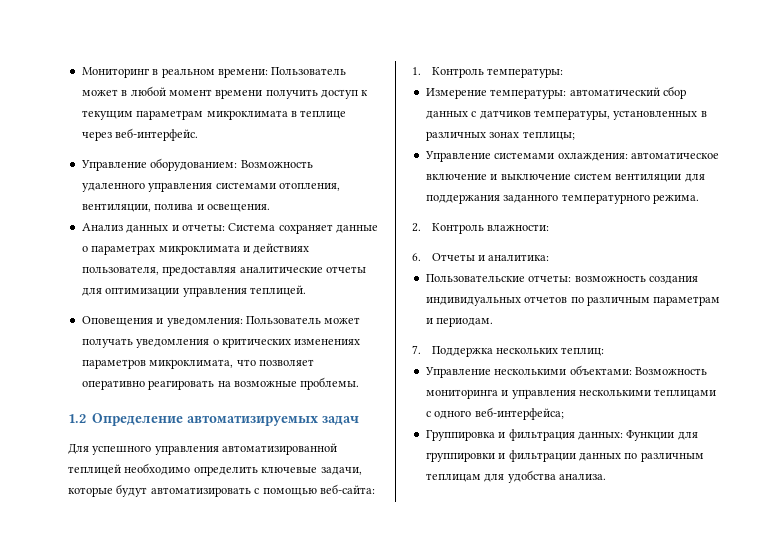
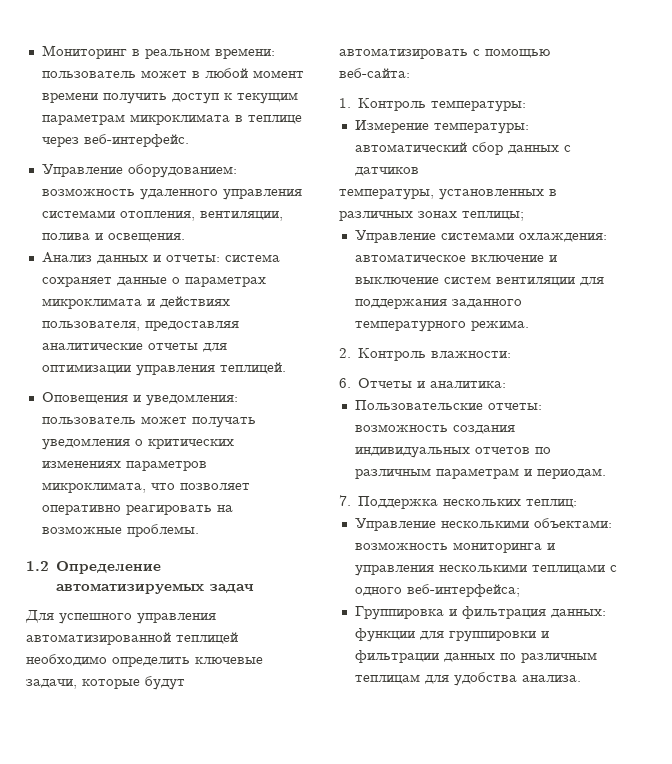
[271,67,347,75] Пользователь -> [41,71,136,78] пользователь
[240,160,313,168] Возможность -> [41,188,135,196] возможность
[228,223,276,231] Система -> [224,254,280,262] система
[245,316,321,324] Пользователь -> [41,417,136,424] пользователь
(531, 114) none -> (419, 171) //
[634,367,707,375] Возможность -> [354,542,448,550] возможность
[626,430,675,441] Функции -> [354,628,415,642] функции

